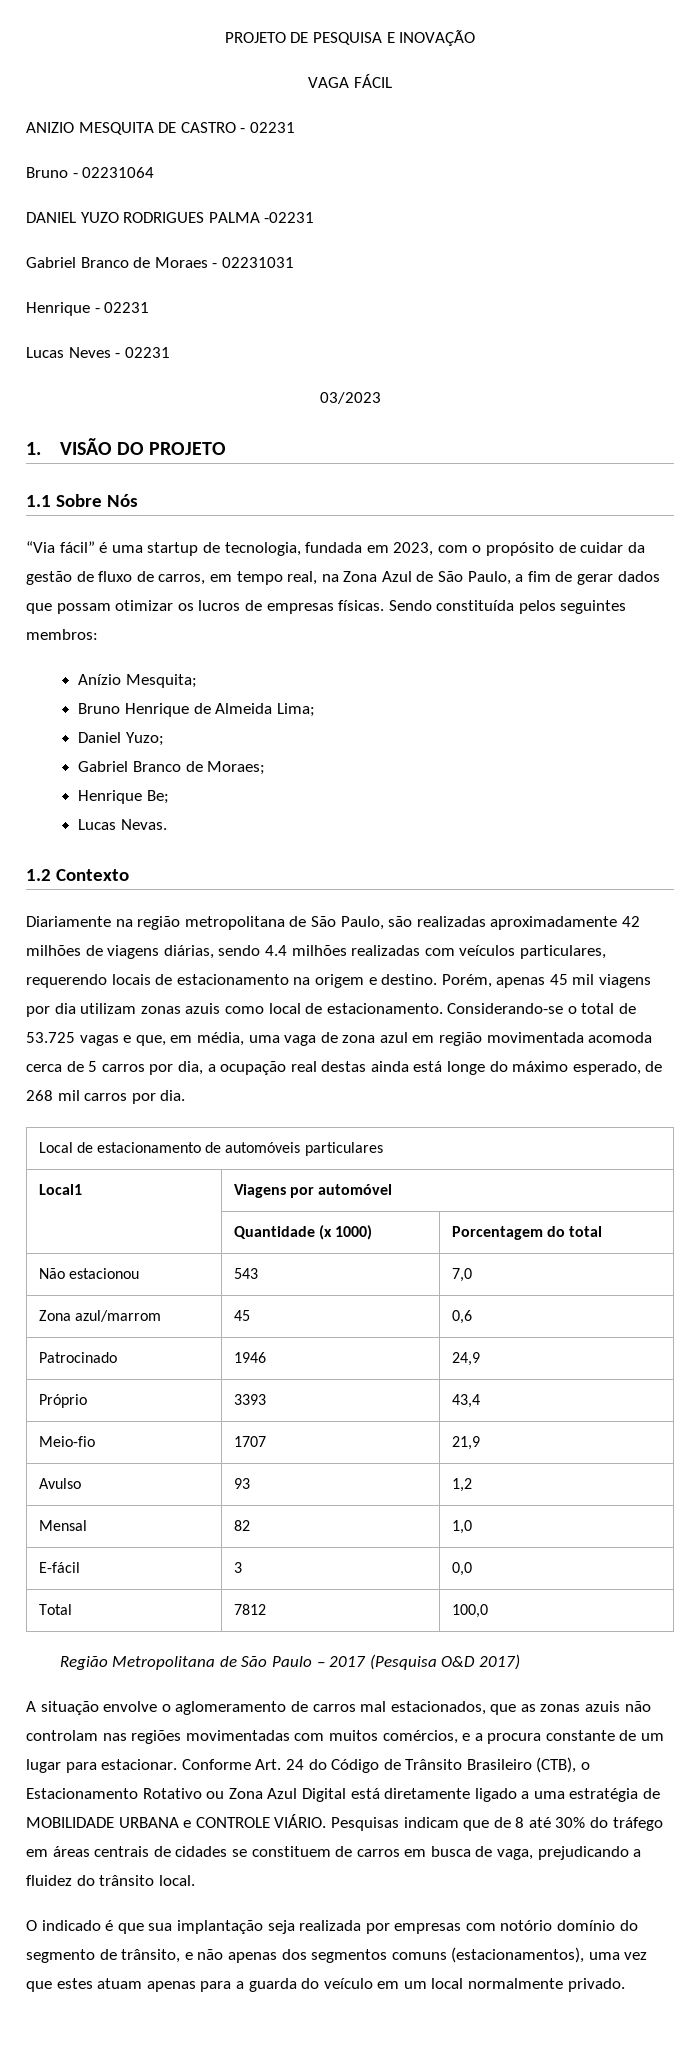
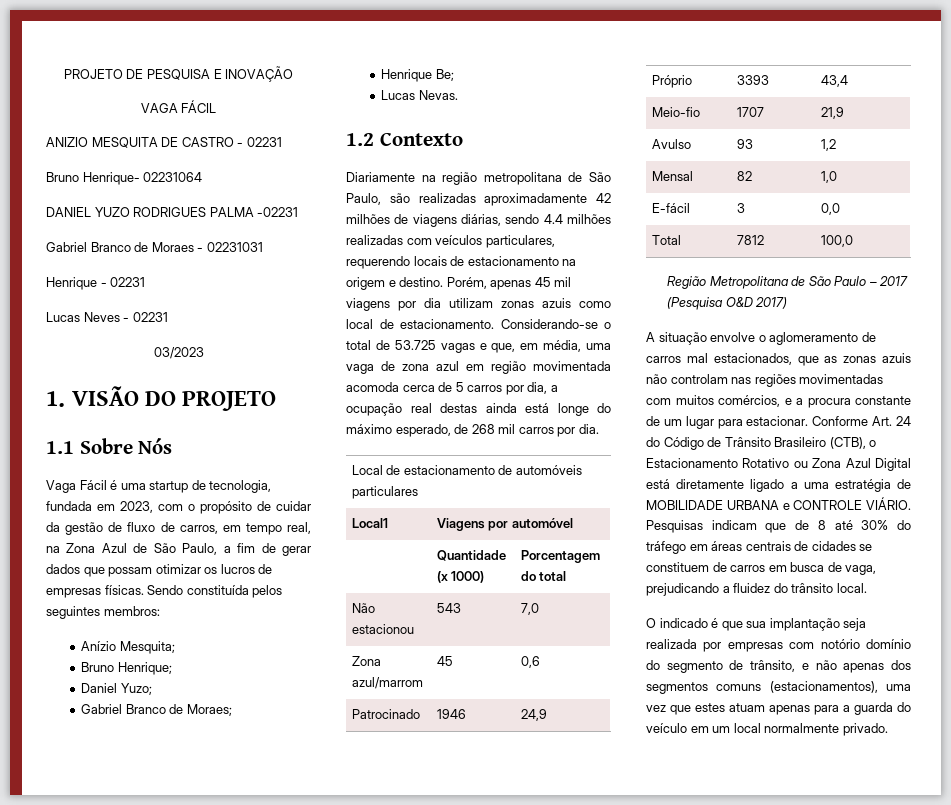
[72,173,78,178] - -> [82,172,140,185] Henrique-
[26,541,95,553] “Via fácil” -> [46,480,107,493] Vaga Fácil
[124,703,315,717] Henrique de Almeida Lima; -> [117,662,172,675] Henrique;

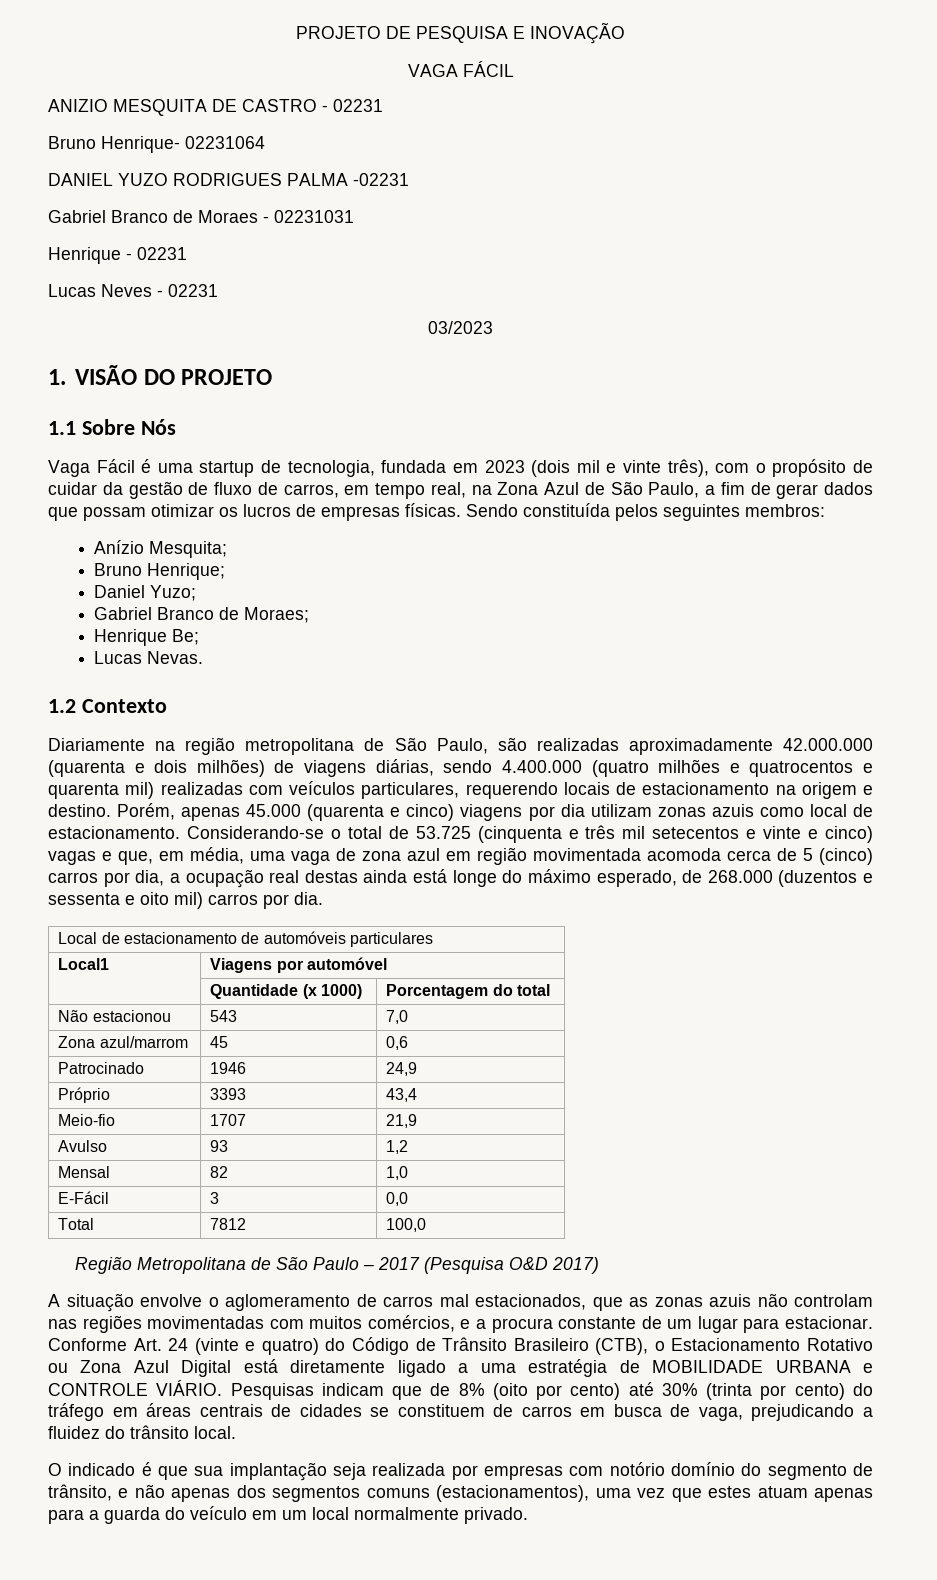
[120,501,153,513] 2023, -> [484,459,709,477] 2023 (dois mil e vinte três),
[596,193,611,203] [346,214,611,227] 42 milhões de viagens diárias, sendo 4.4 milhões -> [783,738,874,751] [48,759,874,777] [48,782,155,799] 42.000.000 (quarenta e dois milhões) de viagens diárias, sendo 4.400.000 (quatro milhões e quatrocentos e quarenta mil)
[534,277,572,287] 45 mil -> [246,804,455,821] 45.000 (quarenta e cinco)
(436, 345) none -> [477,825,874,843] (cinquenta e três mil setecentos e vinte e cinco)
(464, 387) none -> [819,848,873,865] (cinco)
[471,424,516,434] 268 mil -> [707,870,873,887] [48,892,203,909] 268.000 (duzentos e sessenta e oito mil)
[651,203,690,213] E-fácil -> [58,1191,110,1204] E-Fácil
(911, 421) none -> [194,1338,319,1355] (vinte e quatro)
[817,520,889,530] 8 até 30% -> [458,1382,845,1400] 8% (oito por cento) até 30% (trinta por cento)

